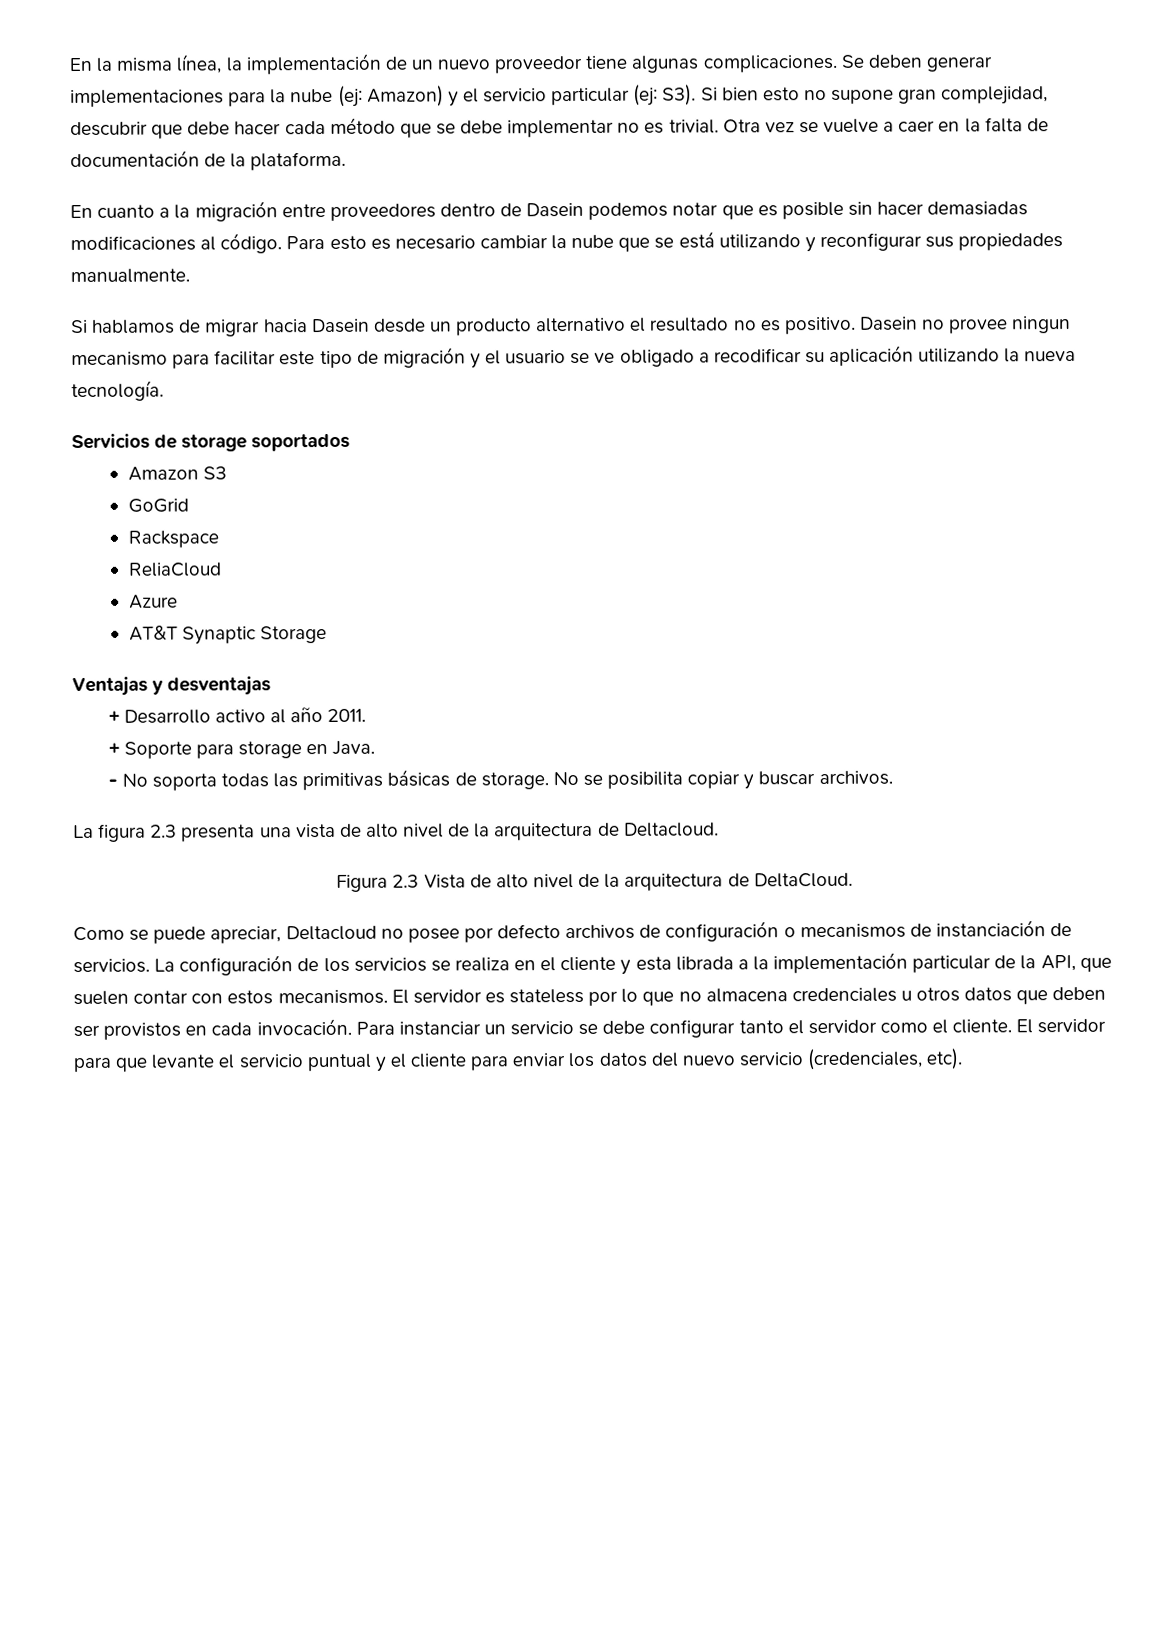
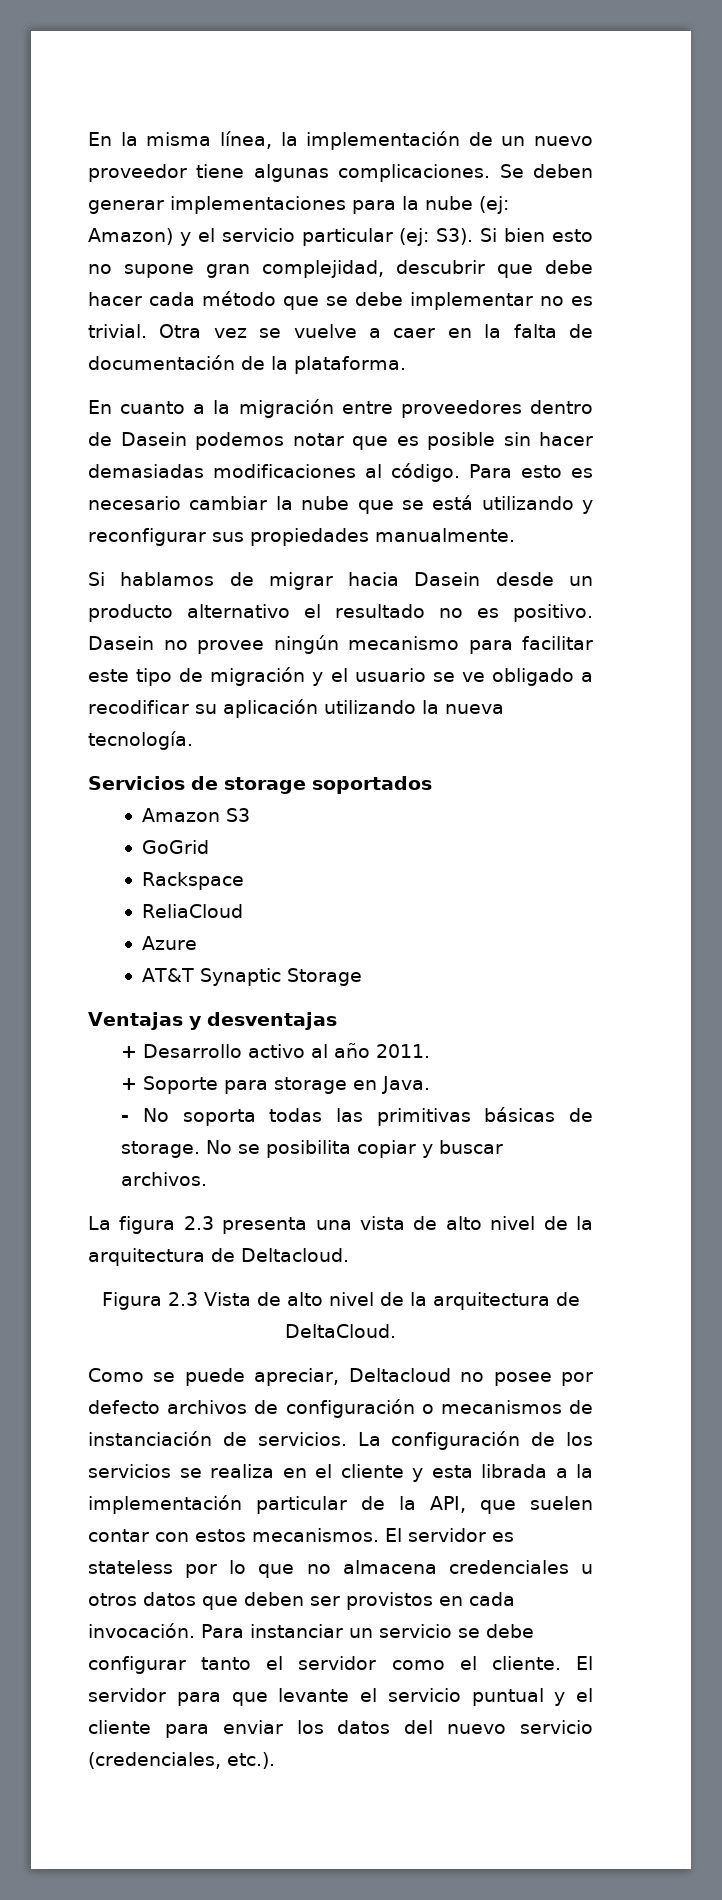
[1012,316,1072,334] ningun -> [273,635,339,654] ningún
[926,1048,964,1070] etc). -> [227,1752,275,1769] etc.).

